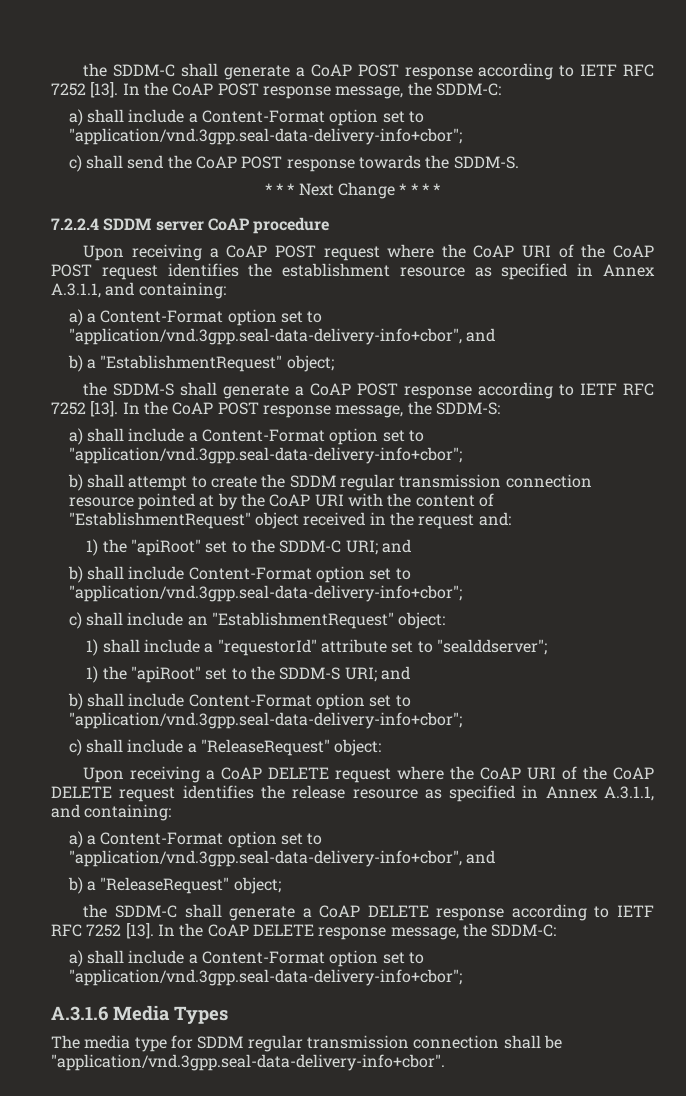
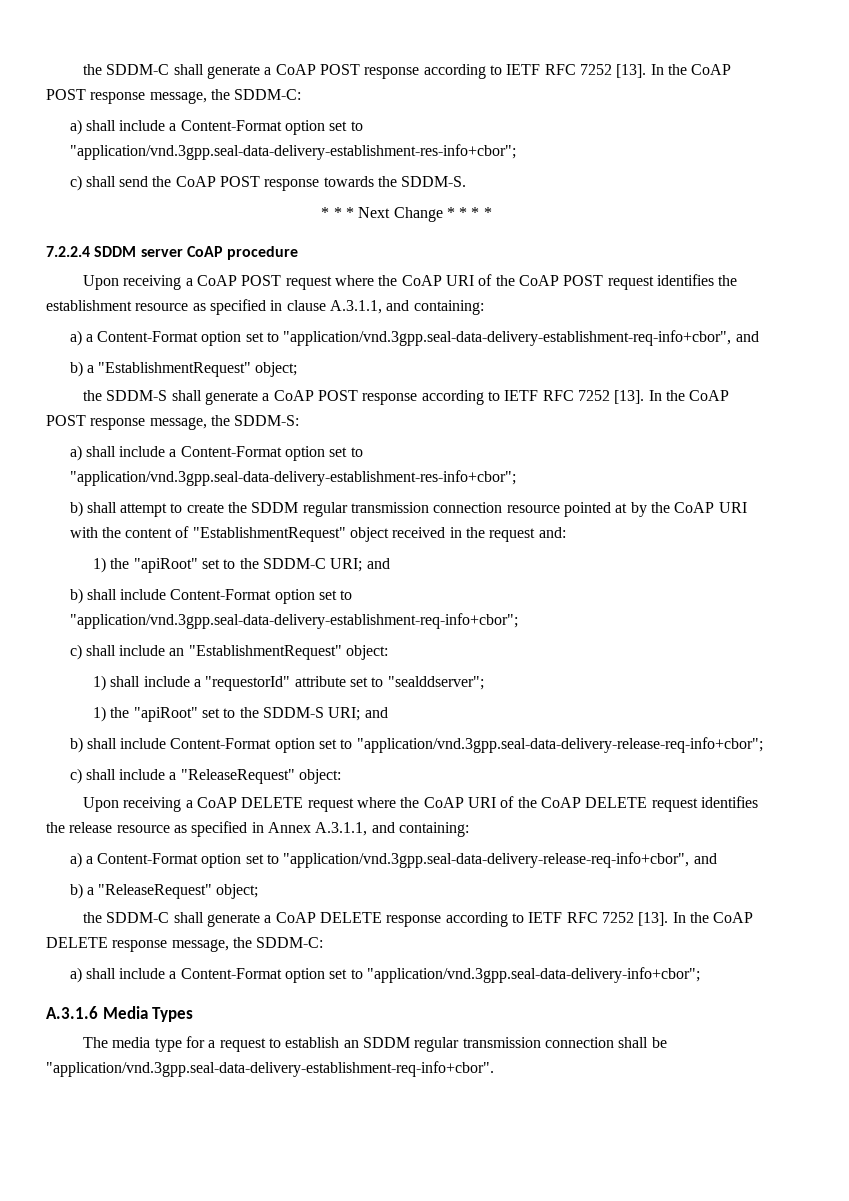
[68,128,462,145] "application/vnd.3gpp.seal-data-delivery-info+cbor"; -> [69,144,516,160] "application/vnd.3gpp.seal-data-delivery-establishment-res-info+cbor";
[603,264,655,277] [51,282,226,299] [68,309,323,326] [68,328,462,345] Annex A.3.1.1, and containing: // a) a Content-Format option set to "application/vnd.3gpp.seal-data-delivery-info+cbor", -> [286,300,484,315] [69,330,732,346] clause A.3.1.1, and containing: // a) a Content-Format option set to "application/vnd.3gpp.seal-data-delivery-establishment-req-info+cbor",
[68,447,462,464] "application/vnd.3gpp.seal-data-delivery-info+cbor"; -> [69,470,516,486] "application/vnd.3gpp.seal-data-delivery-establishment-res-info+cbor";
[68,585,462,602] "application/vnd.3gpp.seal-data-delivery-info+cbor"; -> [69,613,518,629] "application/vnd.3gpp.seal-data-delivery-establishment-req-info+cbor";
[68,712,462,729] "application/vnd.3gpp.seal-data-delivery-info+cbor"; -> [356,737,763,753] "application/vnd.3gpp.seal-data-delivery-release-req-info+cbor";
[68,850,462,867] "application/vnd.3gpp.seal-data-delivery-info+cbor", -> [283,852,690,868] "application/vnd.3gpp.seal-data-delivery-release-req-info+cbor",
(193, 1042) none -> [208,1037,359,1052] a request to establish an
[51,1054,445,1071] "application/vnd.3gpp.seal-data-delivery-info+cbor". -> [46,1061,494,1077] "application/vnd.3gpp.seal-data-delivery-establishment-req-info+cbor".

